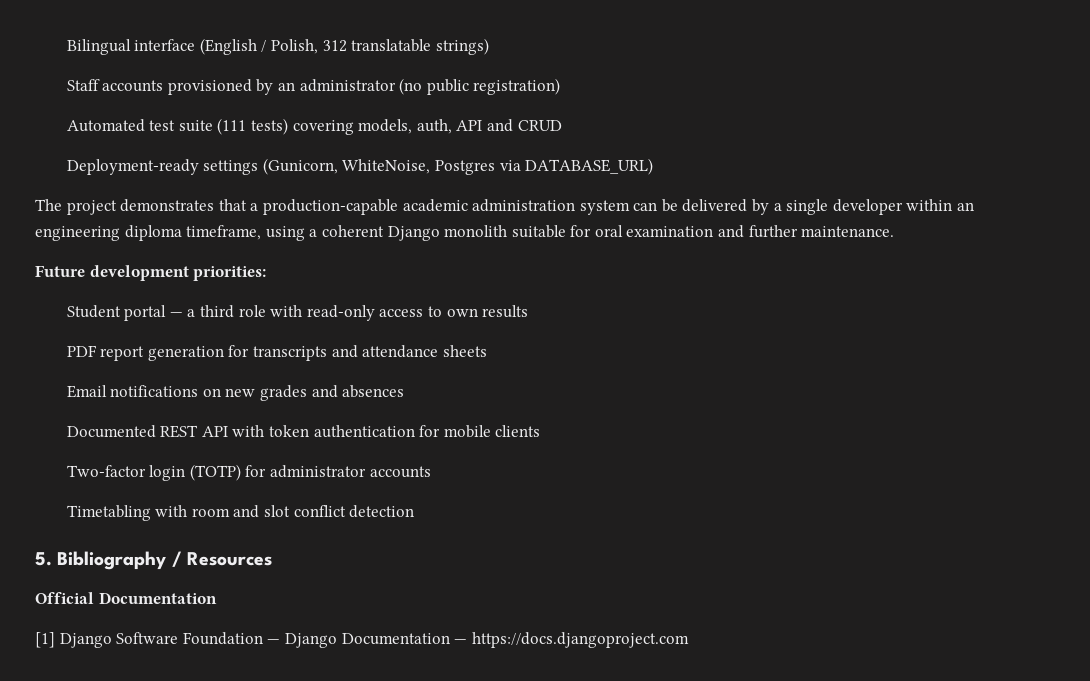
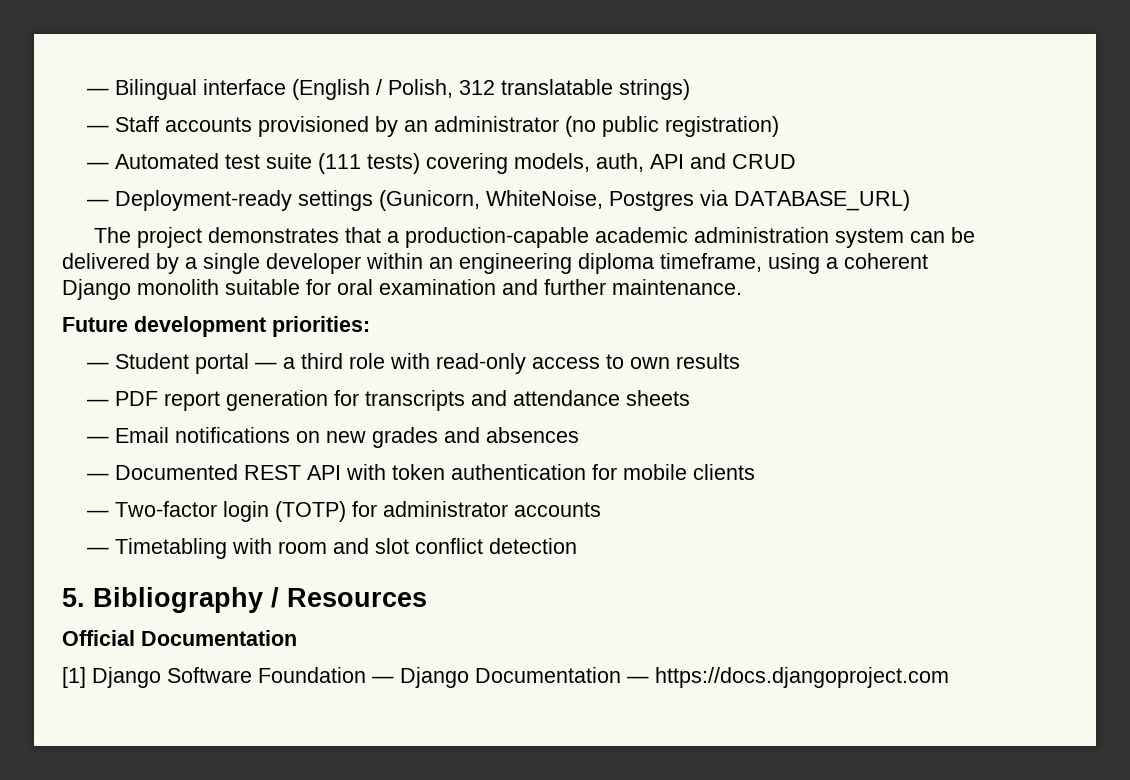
(66, 47) none -> [86,88,109,95] —
(489, 46) none -> [86,125,109,132] —
(561, 86) none -> [86,162,109,169] —
(562, 125) none -> [86,199,109,206] —
(267, 273) none -> [86,362,109,369] —
(529, 311) none -> [86,399,109,406] —
(487, 351) none -> [86,436,109,443] —
(405, 391) none -> [86,473,109,480] —
(541, 431) none -> [86,510,109,517] —
(431, 472) none -> [86,547,109,554] —

